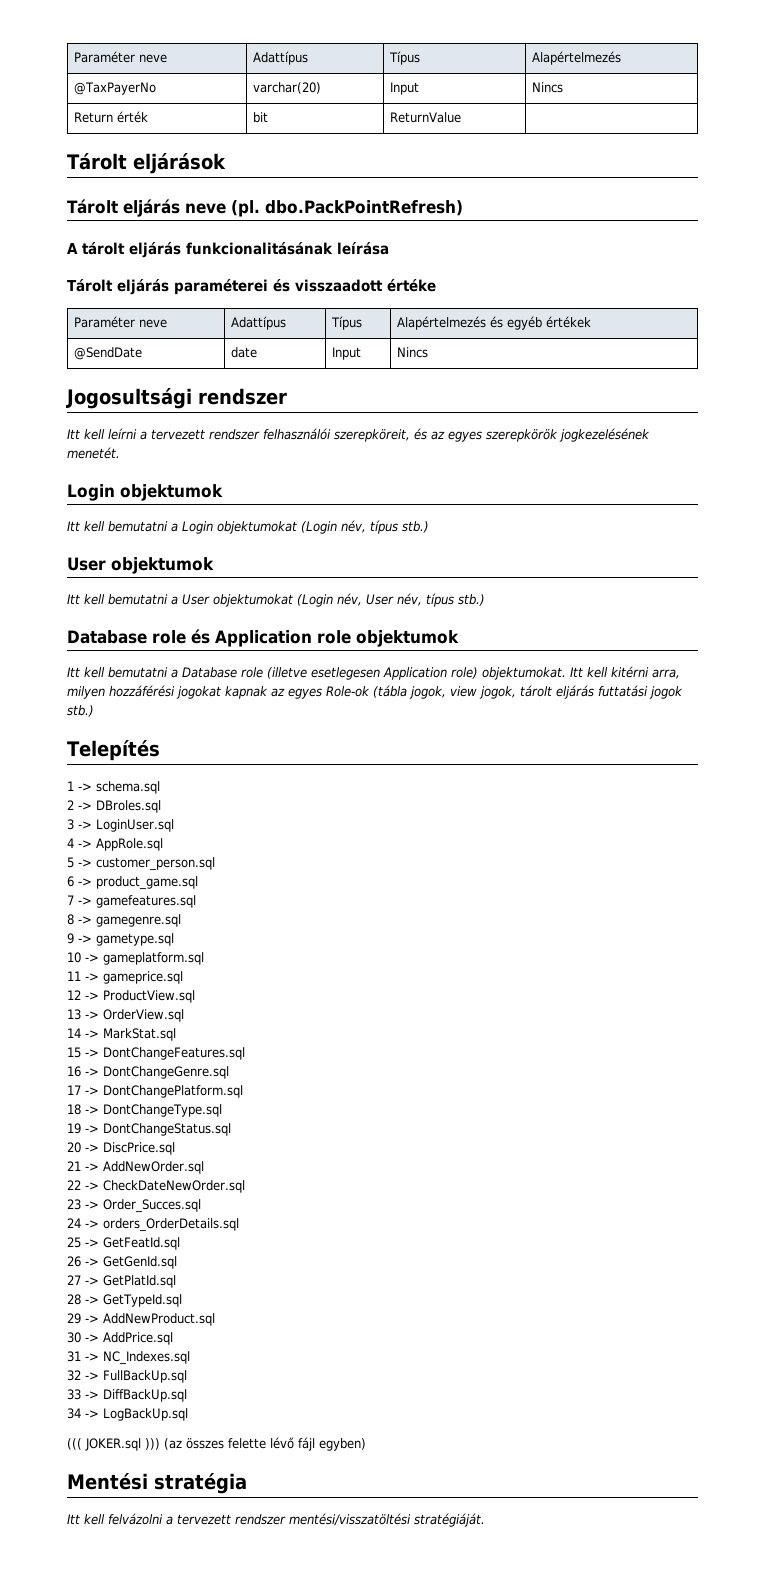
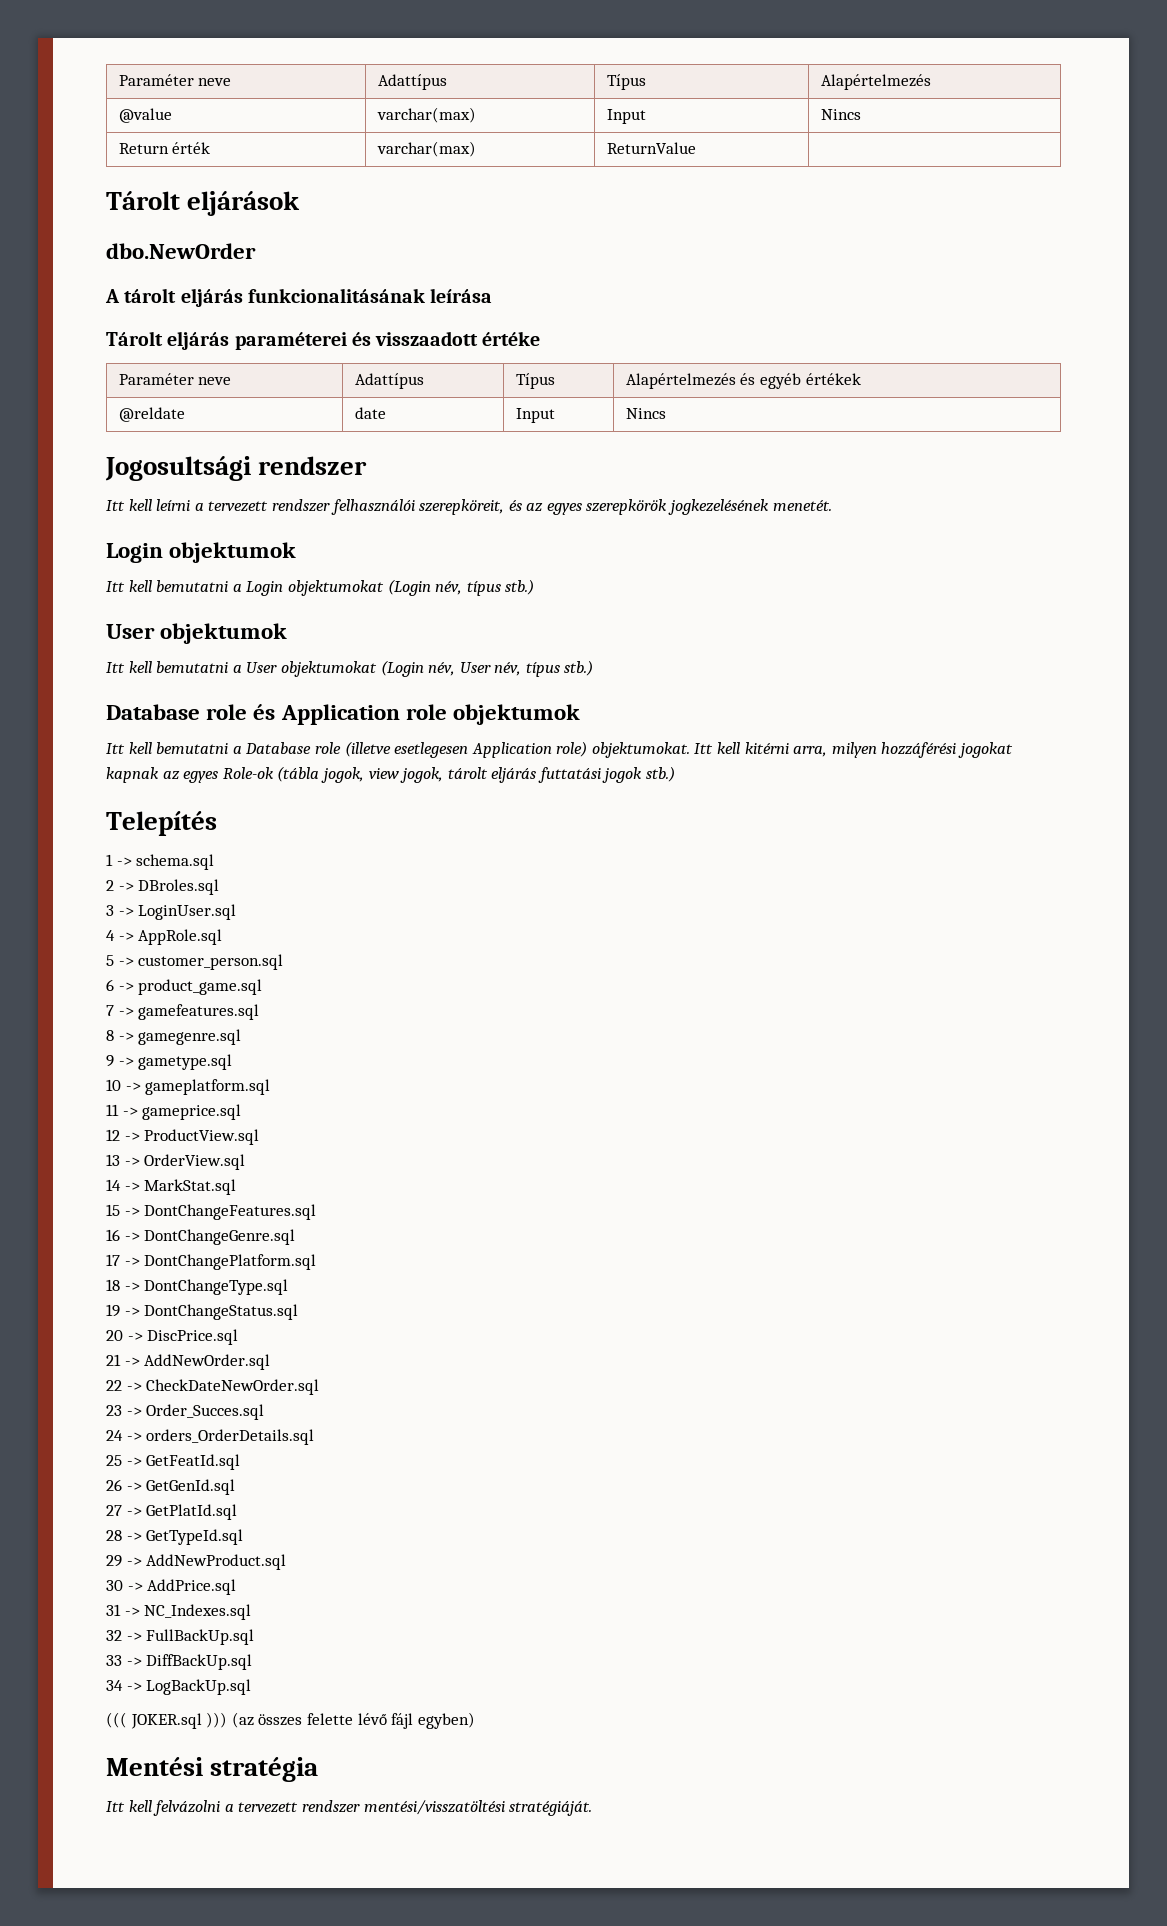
[73,82,156,95] [252,82,321,94] @TaxPayerNo | varchar(20) -> [118,108,172,123] [376,107,476,123] @value | varchar(max)
[252,112,268,123] bit -> [376,141,476,157] varchar(max)
[67,199,463,217] Tárolt eljárás neve (pl. dbo.PackPointRefresh) -> [106,243,256,259] dbo.NewOrder
[73,347,142,360] @SendDate -> [118,407,185,422] @reldate

